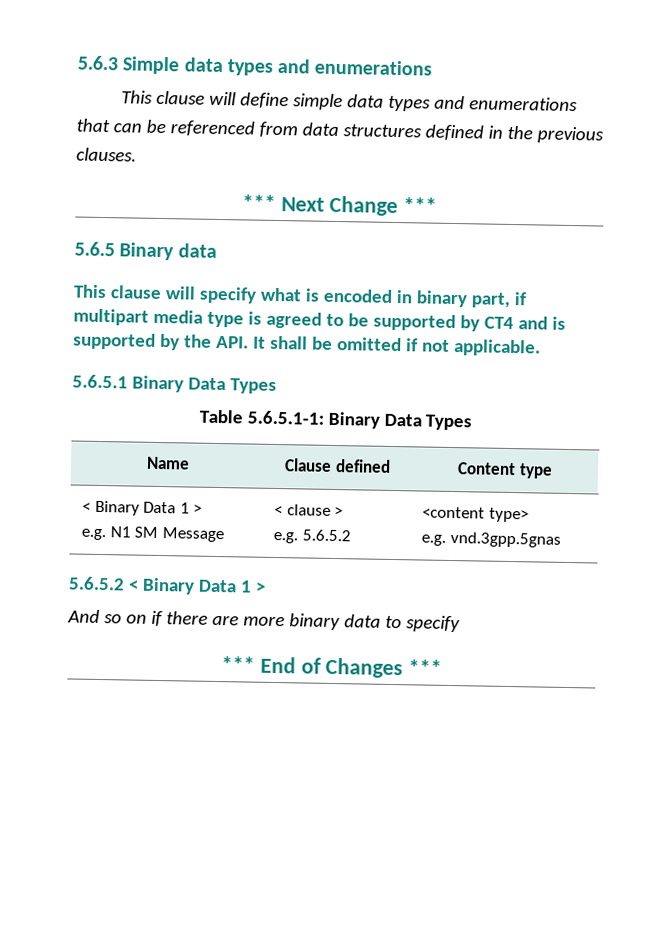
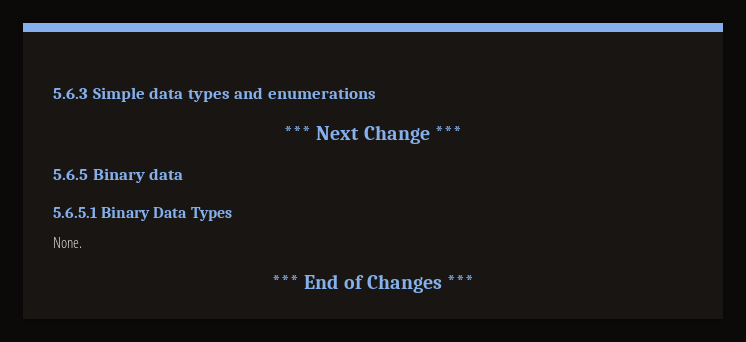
[120,90,578,112] [76,118,604,144] [76,147,137,162] // This clause will define simple data types and enumerations that can be referenced from data structures defined in the previous clauses. -> (376, 93) none
[73,284,527,308] [73,308,566,332] [73,332,541,357] [72,374,277,394] [198,409,473,431] [145,456,190,470] [284,458,391,473] [457,462,553,479] [82,500,202,516] [81,526,224,543] [274,504,344,517] [273,529,351,544] [422,506,529,523] [421,531,561,548] [68,576,266,595] [67,609,460,633] This clause will specify what is encoded in binary part, if multipart media type is agreed to be supported by CT4 and is supported by the API. It shall be omitted if not applicable. // 5.6.5.1 Binary Data Types // Table 5.6.5.1-1: Binary Data Types // Name | Clause defined | Content type // < Binary Data 1 > // e.g. N1 SM Message | < clause > // e.g. 5.6.5.2 | <content type> // e.g. vnd.3gpp.5gnas // 5.6.5.2 < Binary Data 1 > // And so on if there are more binary data to specify -> [53,206,232,221] [53,237,82,248] 5.6.5.1 Binary Data Types // None.

